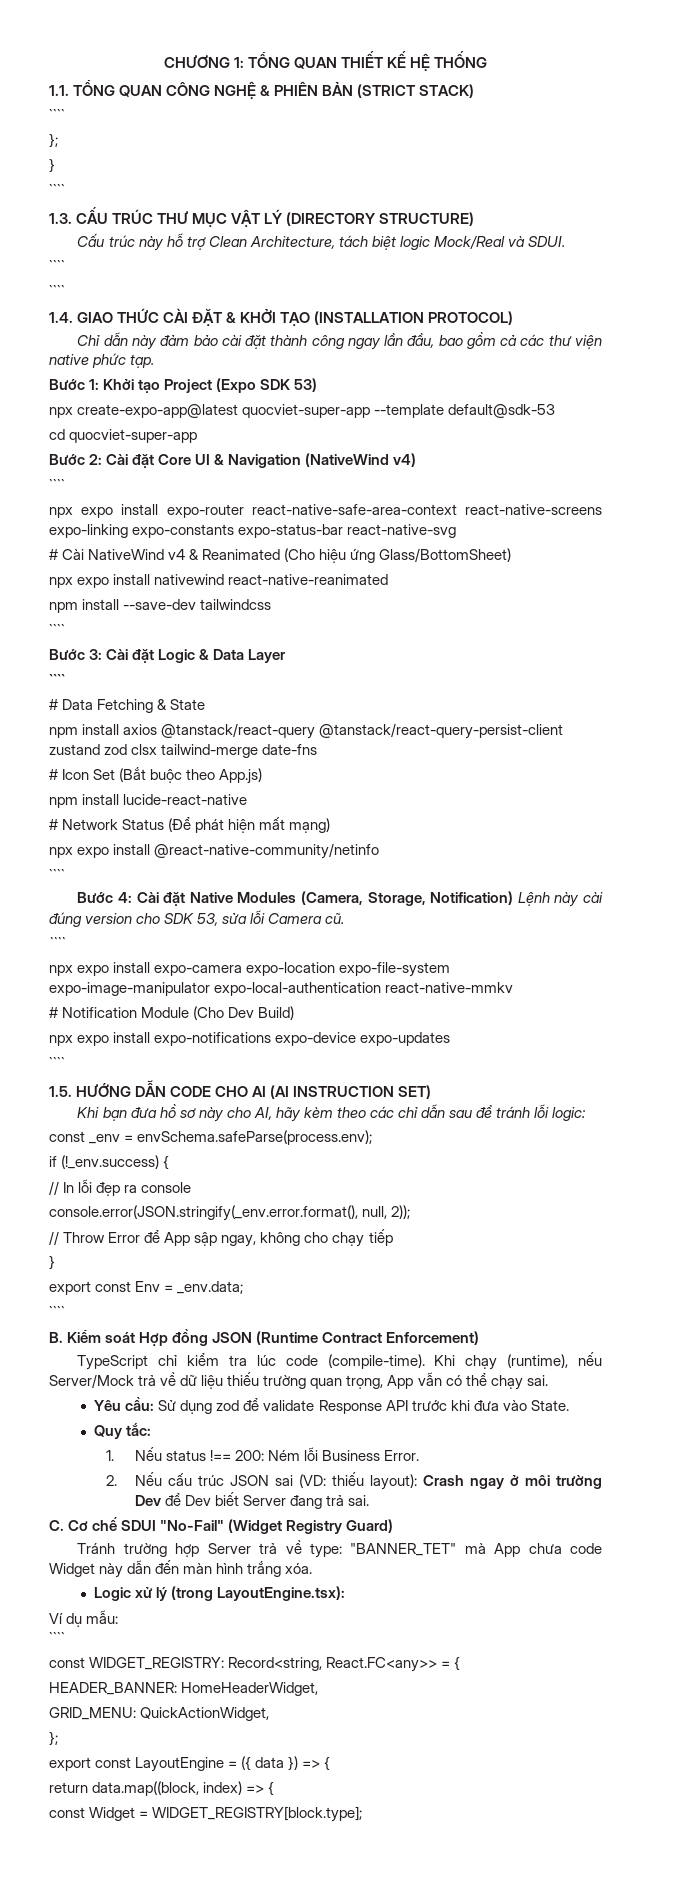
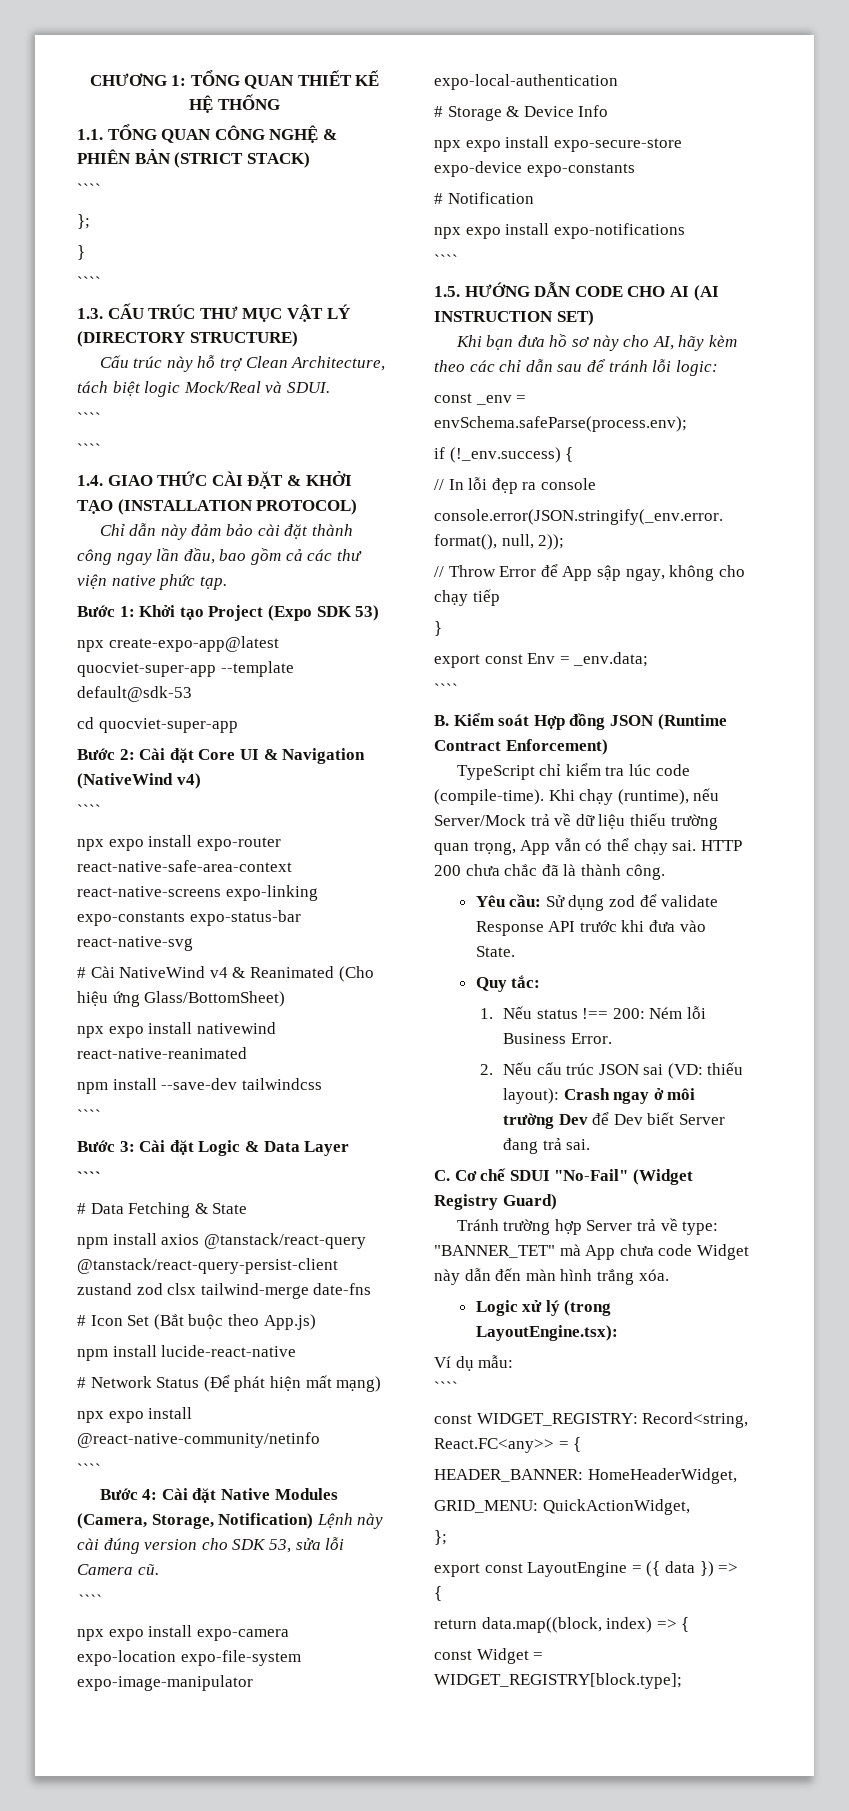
[385,982,514,993] [49,1006,295,1020] react-native-mmkv // # Notification Module (Cho Dev Build) -> [434,105,609,121] [434,136,682,152] [434,161,635,177] [434,192,534,204] // # Storage & Device Info // npx expo install expo-secure-store expo-device expo-constants // # Notification
[275,1032,451,1046] expo-device expo-updates -> (685, 231) none
(548, 1380) none -> [700,840,742,851] [434,864,665,880] HTTP 200 chưa chắc đã là thành công.

